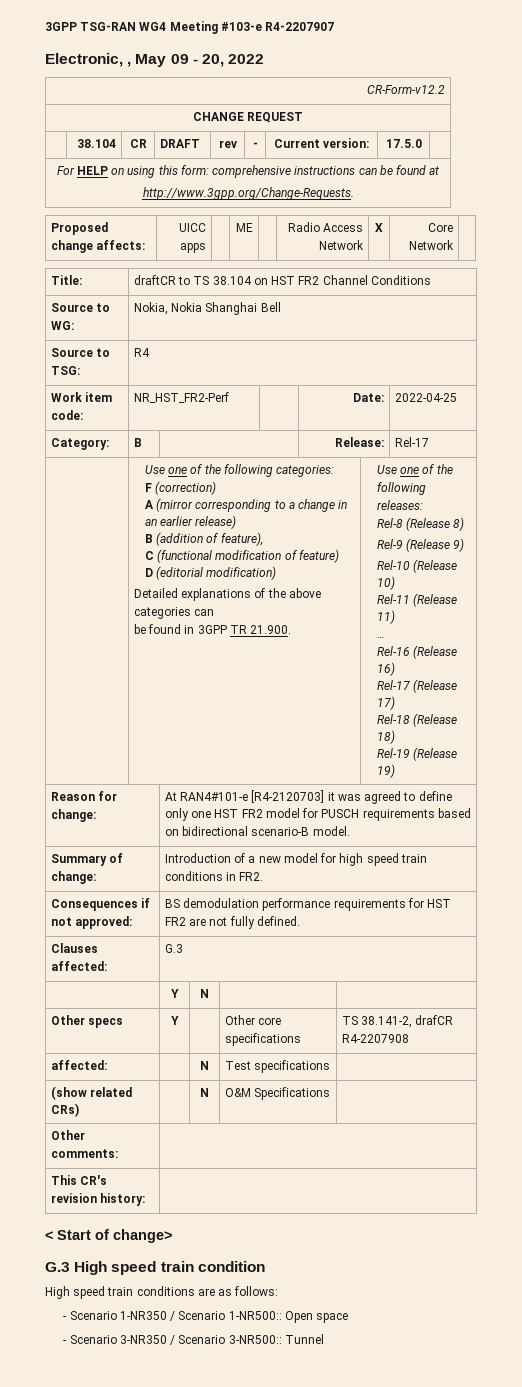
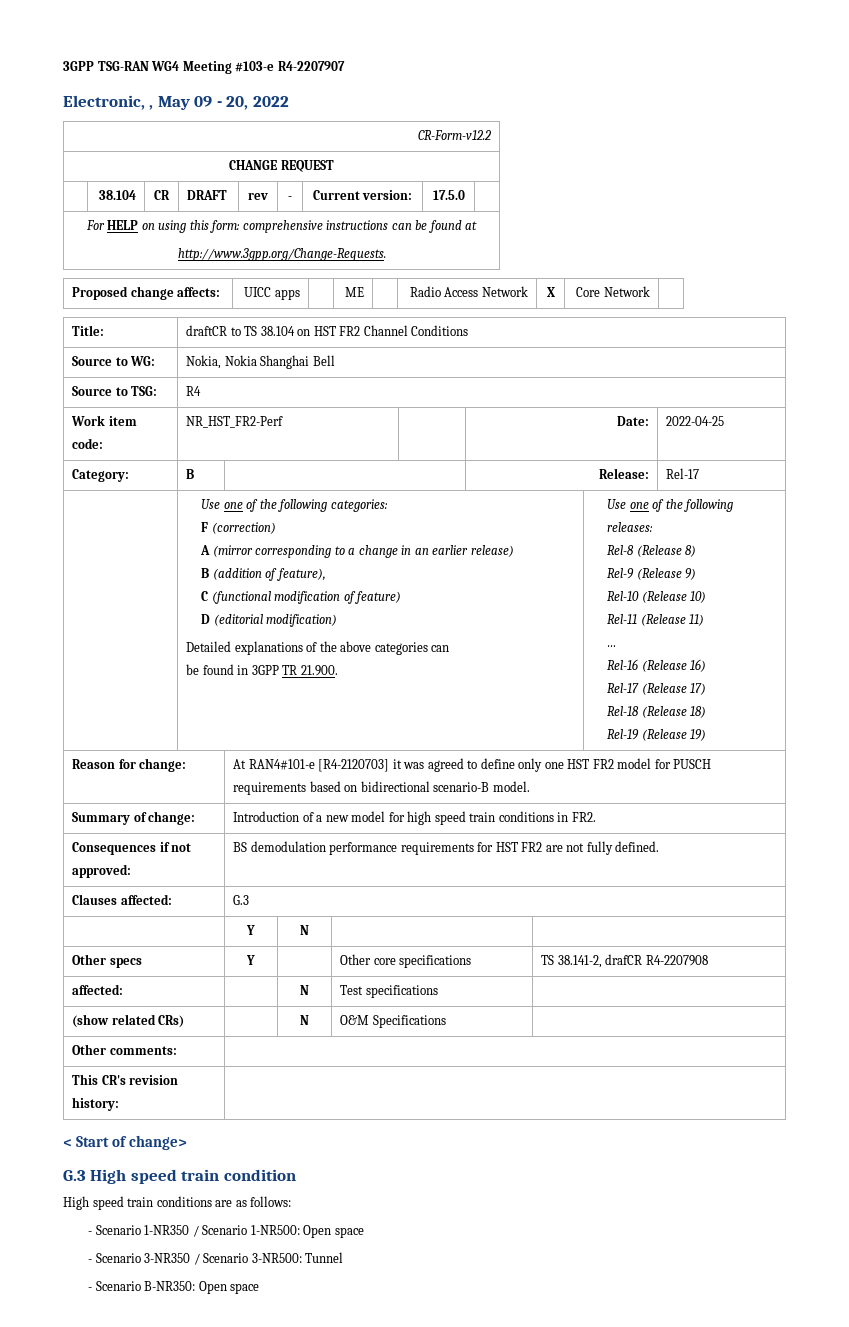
[228,1311,282,1320] 1-NR500:: -> [250,1225,300,1235] 1-NR500:
[228,1335,282,1344] 3-NR500:: -> [251,1253,302,1263] 3-NR500:
(324, 1339) none -> [88,1281,260,1294] // - Scenario B-NR350: Open space

